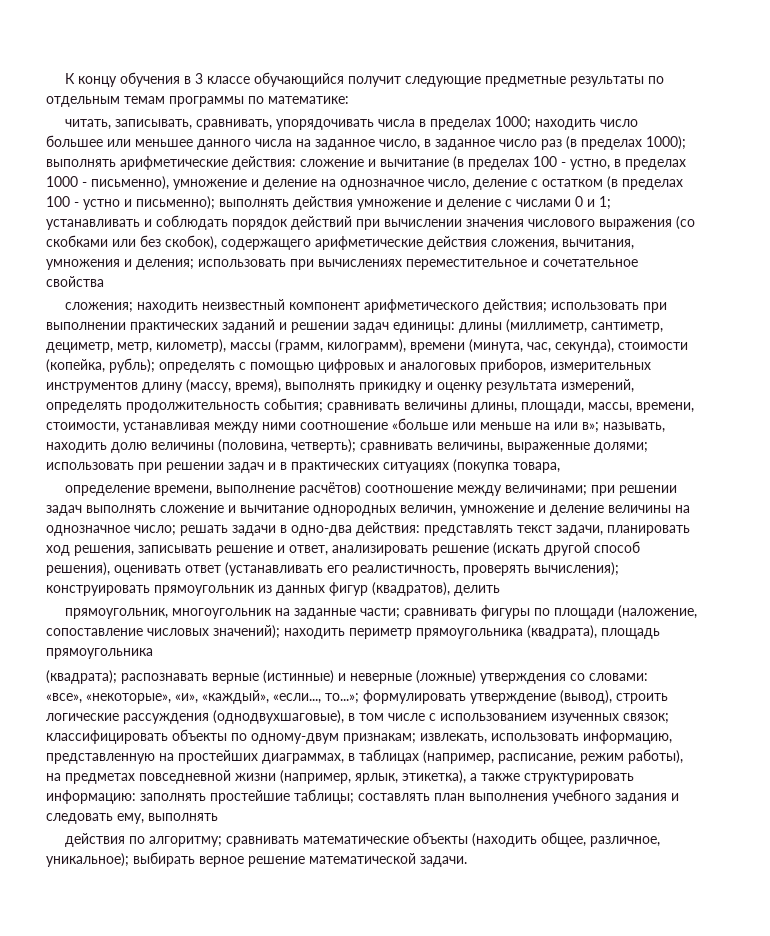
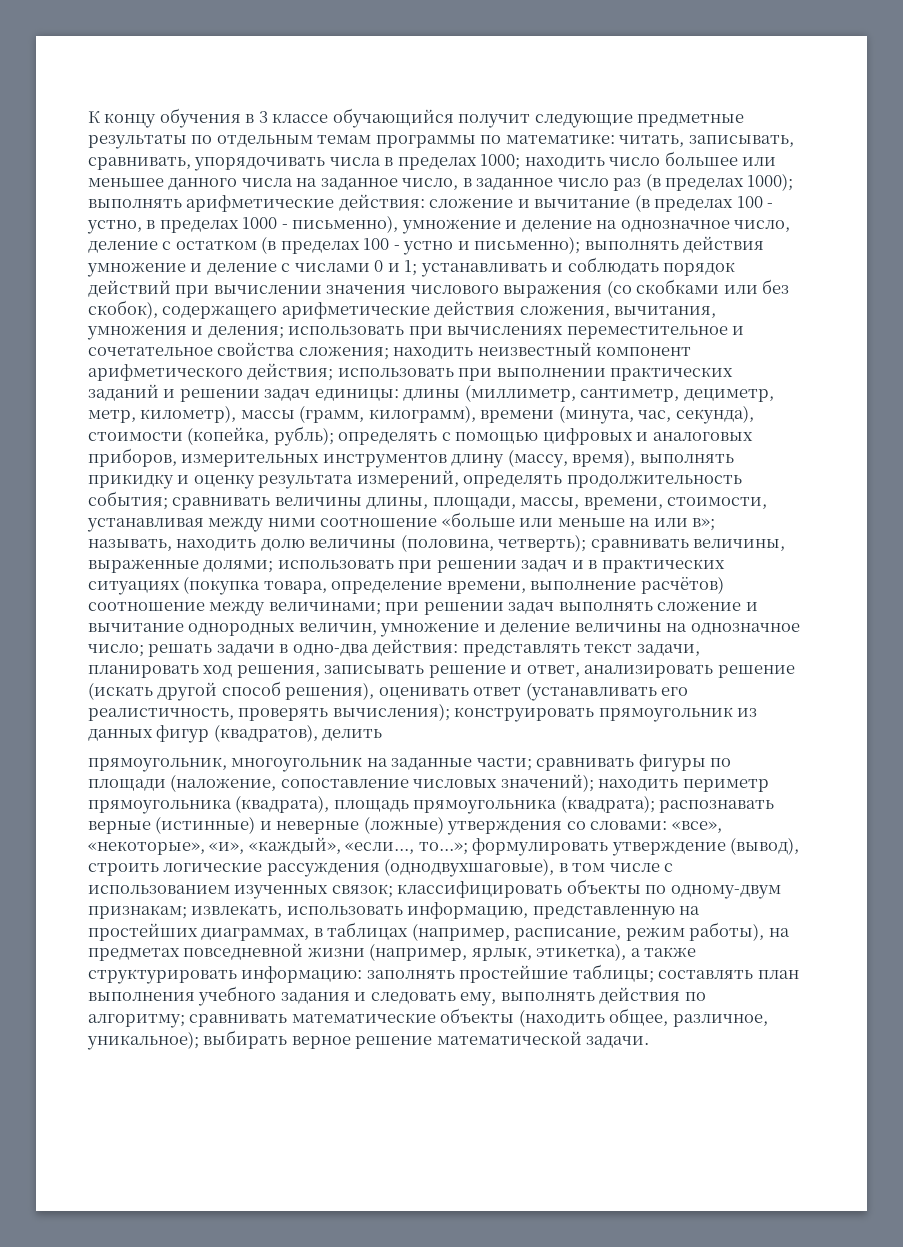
(349, 100) // -> (615, 139) none
(104, 281) // -> (296, 349) none
(560, 467) // -> (327, 587) none
(153, 653) // -> (558, 806) none
(648, 677) // -> (668, 825) none
(218, 817) // -> (595, 996) none

